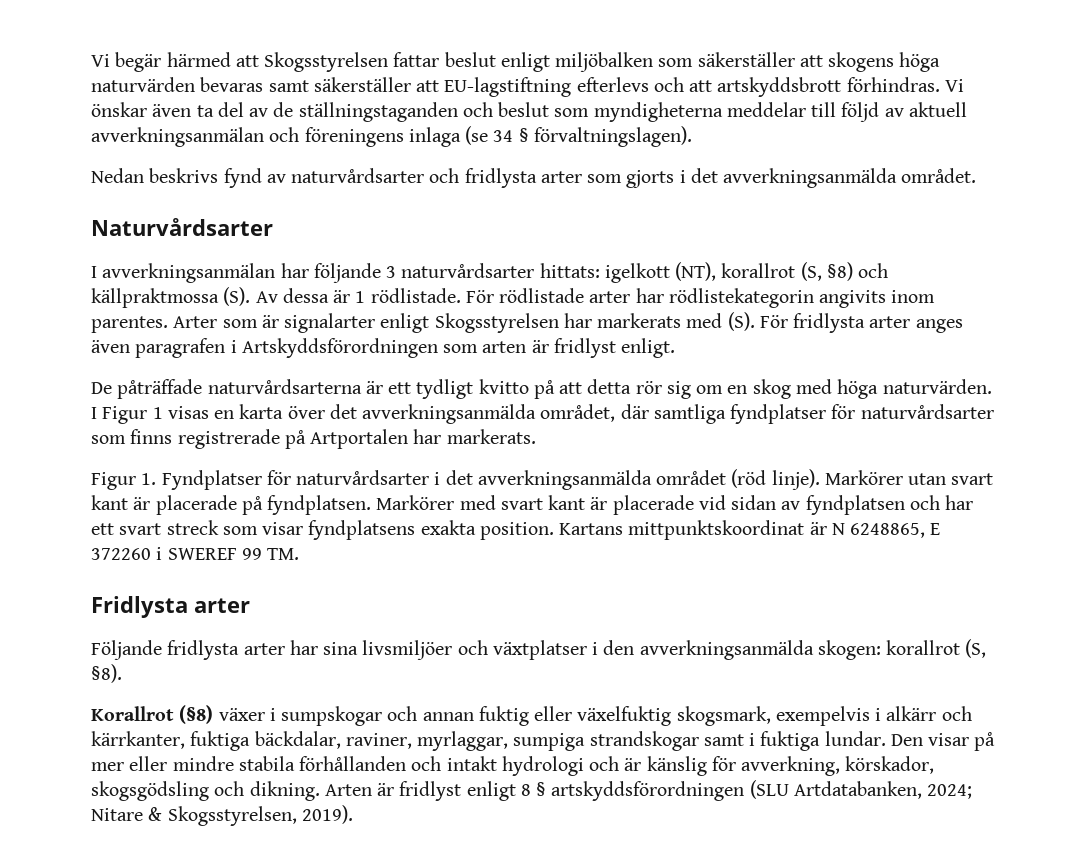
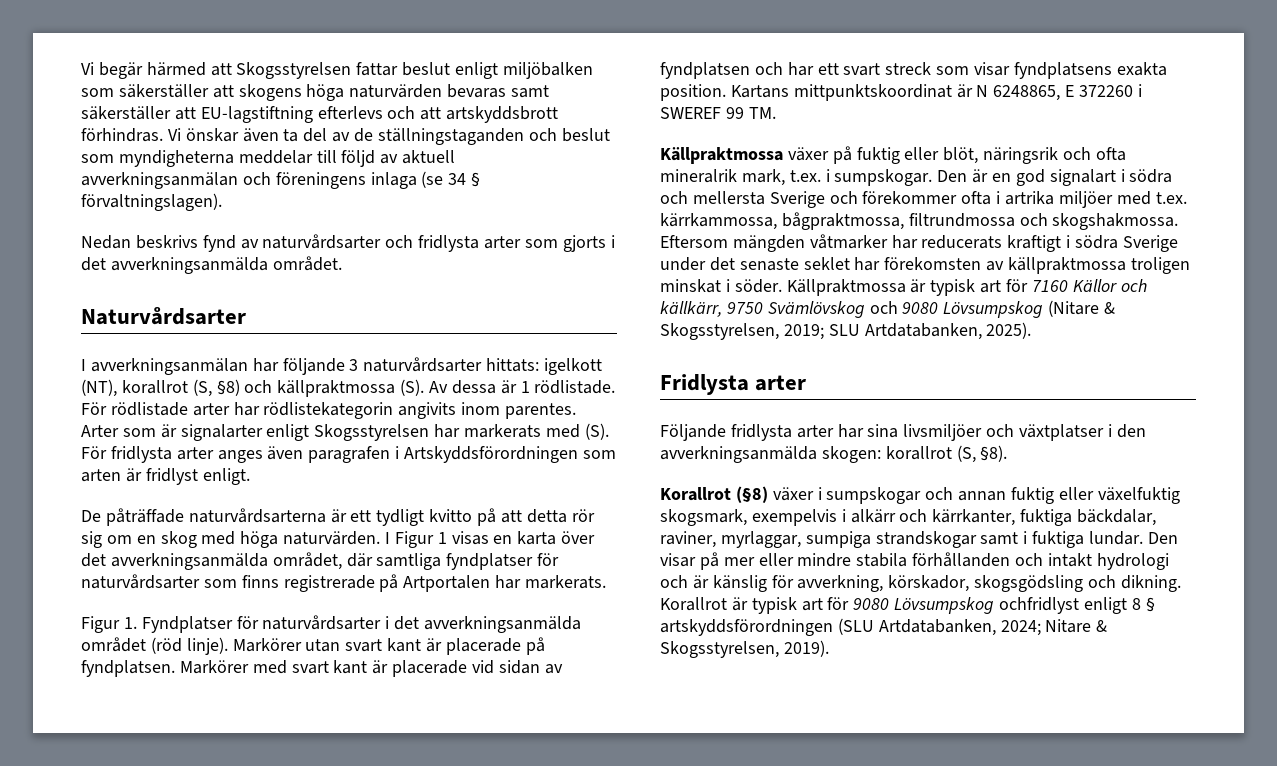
(300, 554) none -> [660,146,1126,164] [660,169,1173,186] [660,191,1187,208] [660,212,1179,230] [660,234,1178,252] [660,257,1190,274] [660,279,1147,296] [660,300,1116,318] [660,322,1032,340] // Källpraktmossa växer på fuktig eller blöt, näringsrik och ofta mineralrik mark, t.ex. i sumpskogar. Den är en god signalart i södra och mellersta Sverige och förekommer ofta i artrika miljöer med t.ex. kärrkammossa, bågpraktmossa, filtrundmossa och skogshakmossa. Eftersom mängden våtmarker har reducerats kraftigt i södra Sverige under det senaste seklet har förekomsten av källpraktmossa troligen minskat i söder. Källpraktmossa är typisk art för 7160 Källor och källkärr, 9750 Svämlövskog och 9080 Lövsumpskog (Nitare & Skogsstyrelsen, 2019; SLU Artdatabanken, 2025).
[324,781,462,801] Arten är fridlyst -> [660,597,1080,614] Korallrot är typisk art för 9080 Lövsumpskog ochfridlyst

